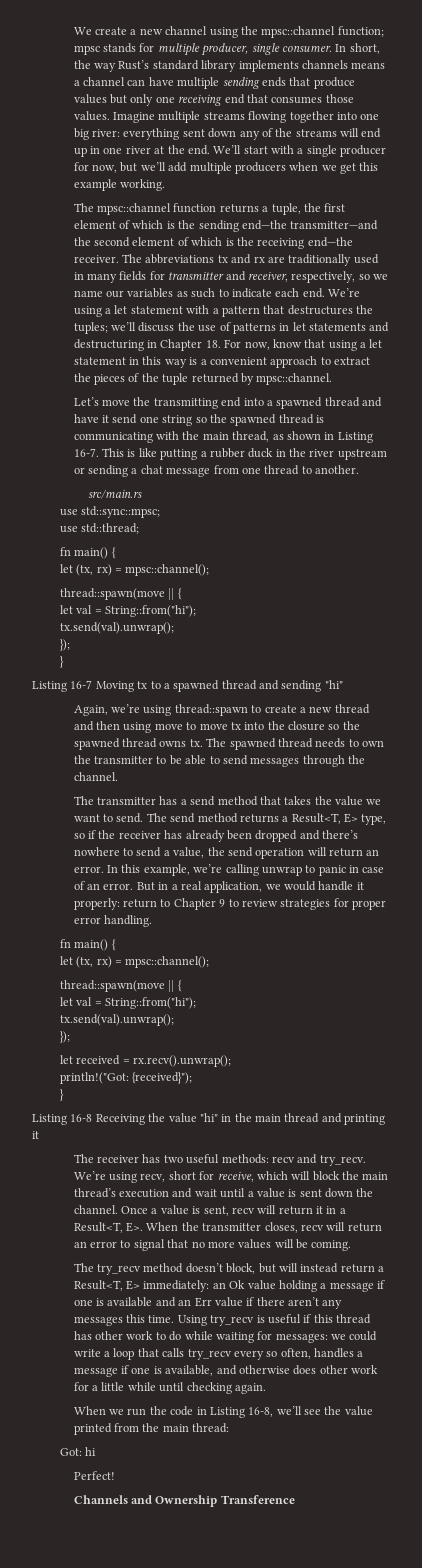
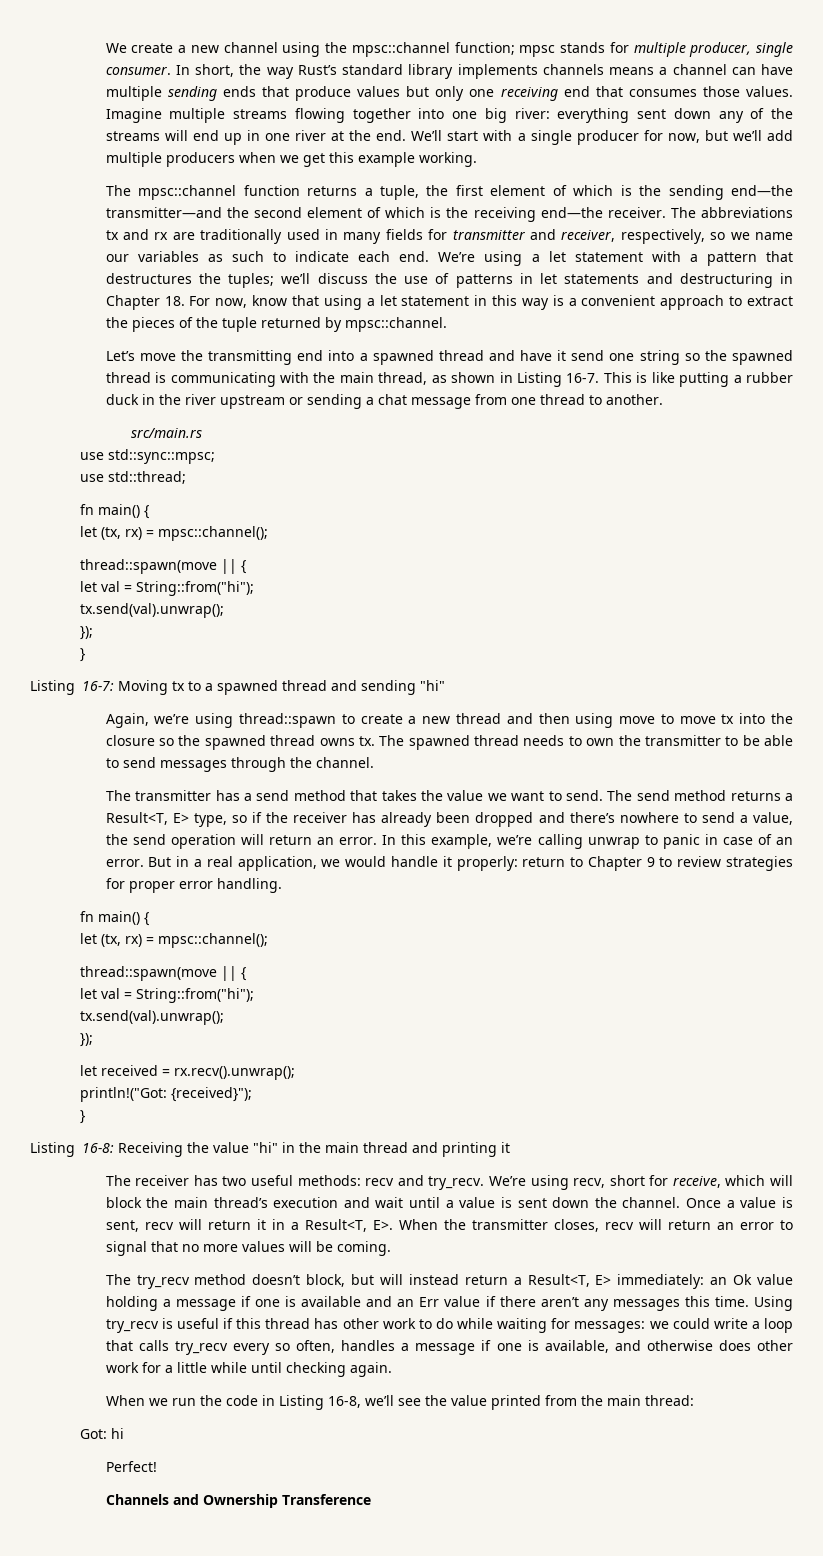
[70,680,93,689] 16-7 -> [82,681,114,691] 16-7:
[70,1114,93,1122] 16-8 -> [82,1143,114,1153] 16-8:

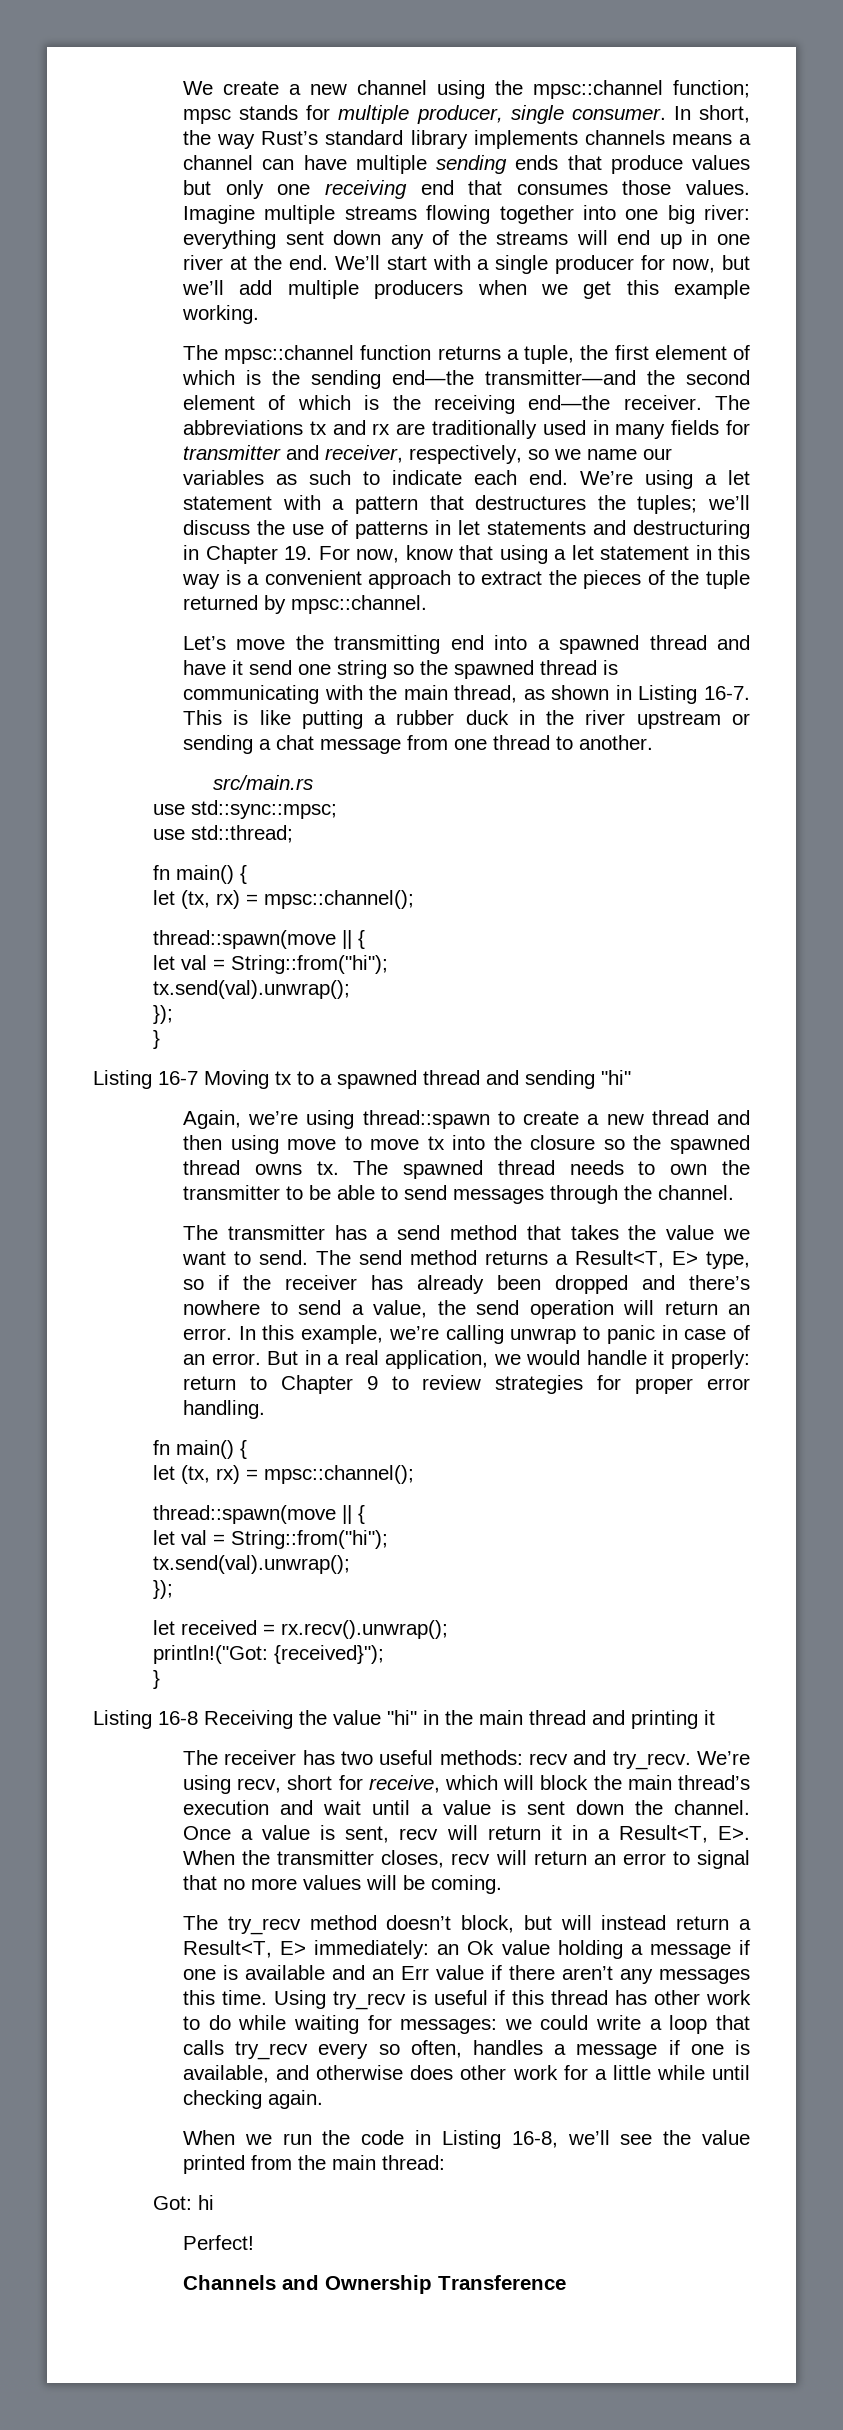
[164,296,185,306] 18. -> [284,546,313,560] 19.
[82,681,114,691] 16-7: -> [158,1071,198,1085] 16-7
[82,1143,114,1153] 16-8: -> [158,1711,198,1725] 16-8

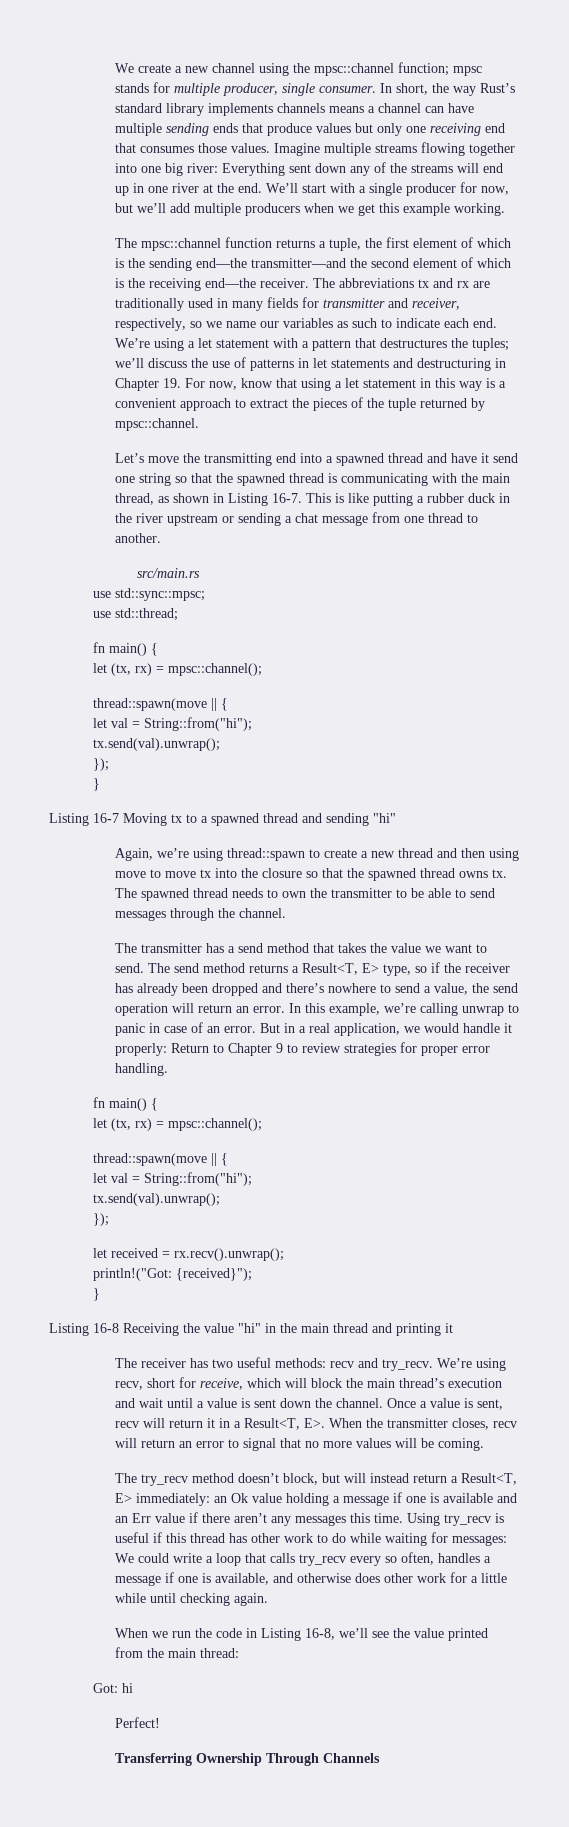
[183,230,277,249] everything -> [222,163,286,176] Everything
(415, 669) none -> [191,473,213,483] that
(625, 1144) none -> [322,868,344,878] that
[183,1376,237,1390] return -> [171,1043,210,1053] Return
[504,2019,532,2030] we -> [115,1553,135,1563] We
[183,2275,567,2294] Channels and Ownership Transference -> [115,1753,381,1766] Transferring Ownership Through Channels

